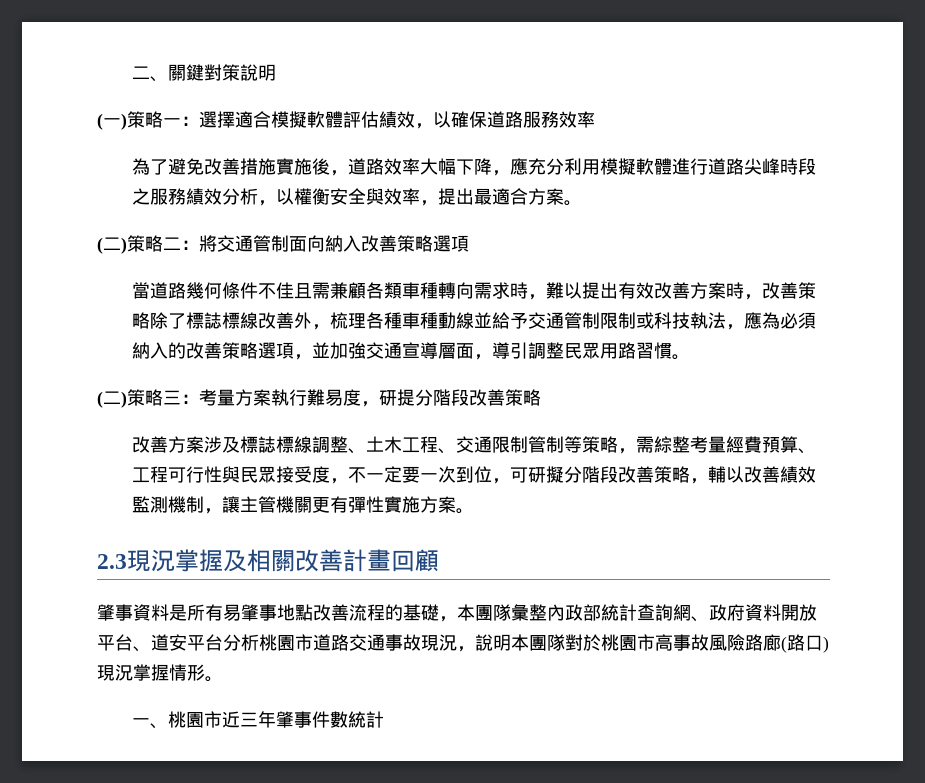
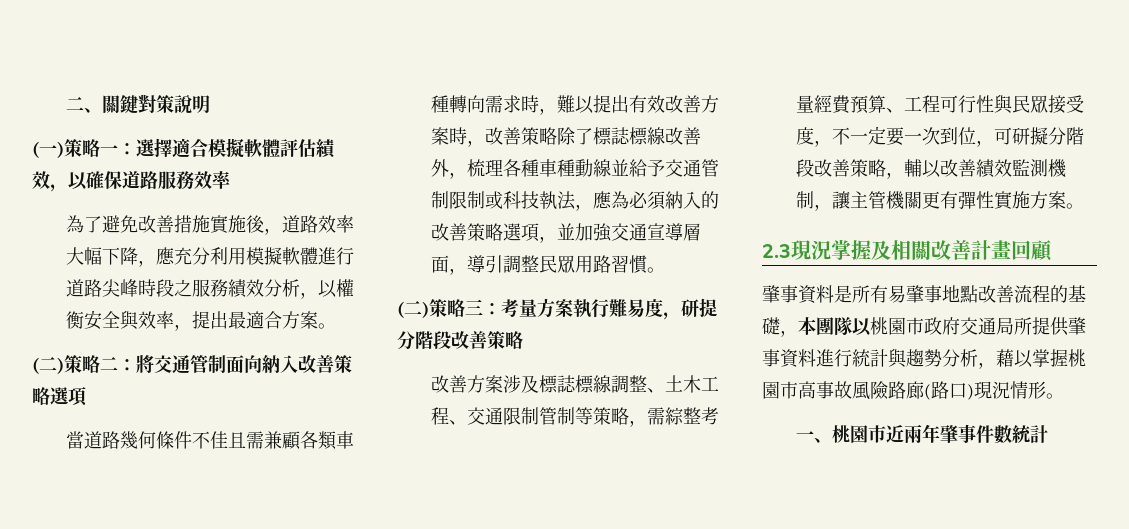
[511,604,817,622] [97,634,601,652] 彙整內政部統計查詢網、政府資料開放平台、道安平台分析桃園市道路交通事故現況，說明本團隊對於 -> [852,317,1086,336] [762,348,1068,369] 以桃園市政府交通局所提供肇事資料進行統計與趨勢分析，藉以掌握
[133,664,169,681] 掌握 -> (1010, 390) none
[239,712,258,727] 三 -> [904,424,923,444] 兩

